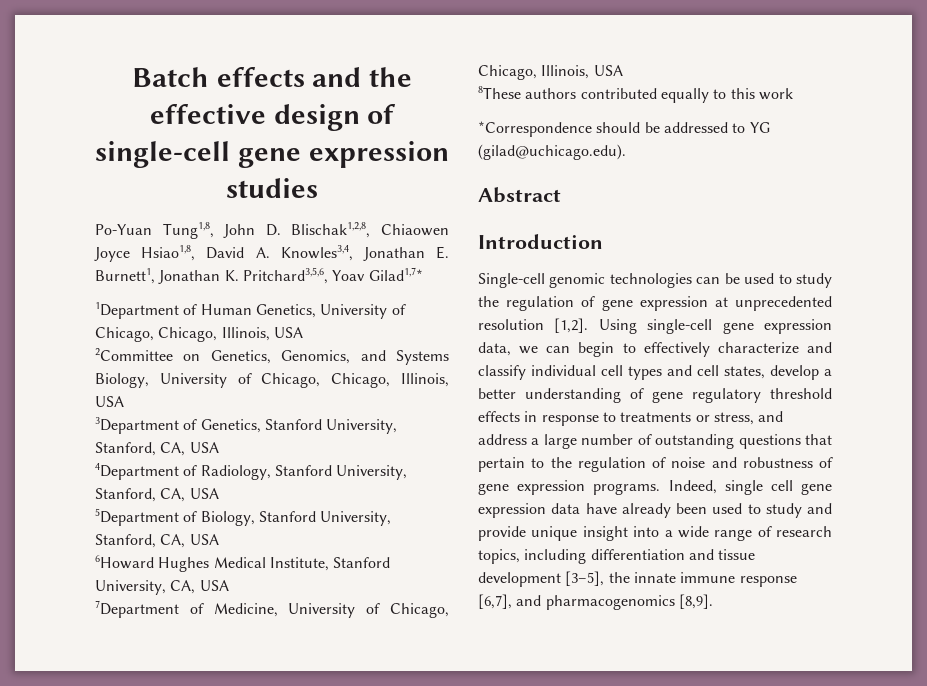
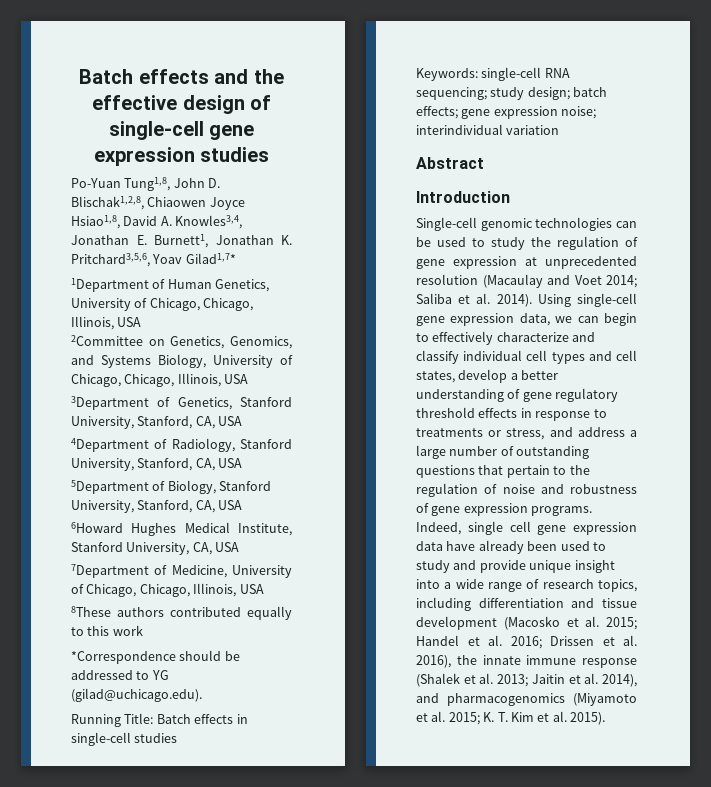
(626, 152) none -> [71,713,248,727] [71,732,178,746] [416,67,570,81] [416,87,608,100] [416,106,597,119] [416,124,560,135] // Running Title: Batch effects in single-cell studies // Keywords: single-cell RNA sequencing; study design; batch effects; gene expression noise; interindividual variation
[554,318,589,333] [1,2]. -> [482,274,637,288] [416,293,532,307] (Macaulay and Voet 2014; Saliba et al. 2014).
[565,571,797,587] [478,594,713,610] [3–5], the innate immune response [6,7], and pharmacogenomics [8,9]. -> [503,616,637,630] [416,635,637,649] [416,655,637,668] [416,673,637,687] [416,693,637,706] [416,711,605,725] (Macosko et al. 2015; Handel et al. 2016; Drissen et al. 2016), the innate immune response (Shalek et al. 2013; Jaitin et al. 2014), and pharmacogenomics (Miyamoto et al. 2015; K. T. Kim et al. 2015).

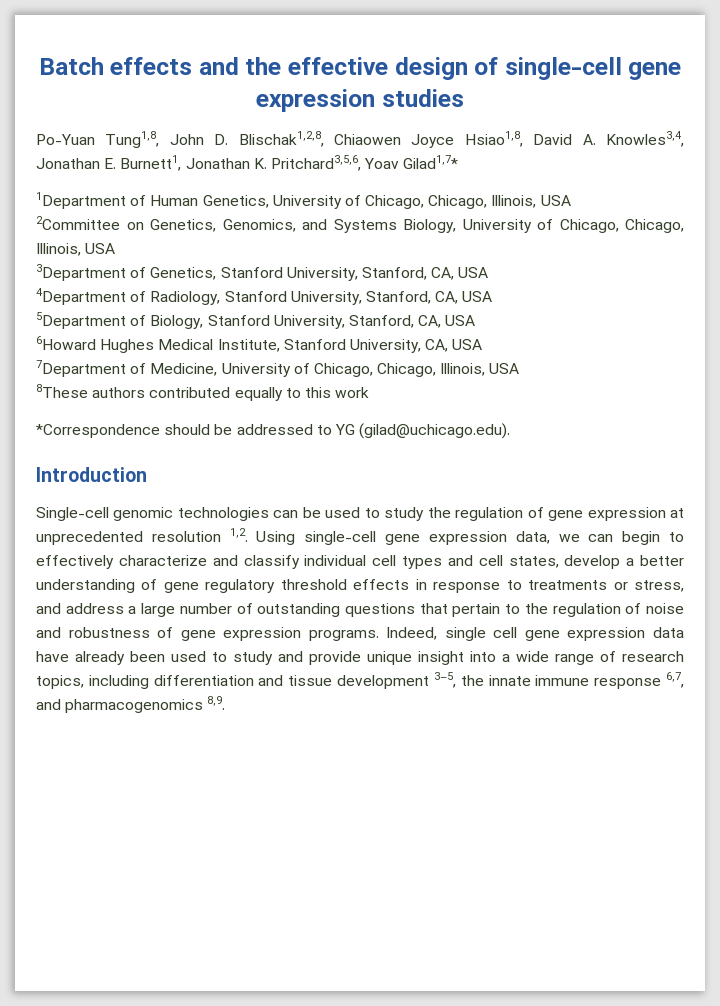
[71,713,248,727] [71,732,178,746] [416,67,570,81] [416,87,608,100] [416,106,597,119] [416,124,560,135] [416,157,484,169] // Running Title: Batch effects in single-cell studies // Keywords: single-cell RNA sequencing; study design; batch effects; gene expression noise; interindividual variation // Abstract -> (511, 431) none
[482,274,637,288] [416,293,532,307] (Macaulay and Voet 2014; Saliba et al. 2014). -> [229,528,248,542] 1,2.
[503,616,637,630] [416,635,637,649] [416,655,637,668] [416,673,637,687] [416,693,637,706] [416,711,605,725] (Macosko et al. 2015; Handel et al. 2016; Drissen et al. 2016), the innate immune response (Shalek et al. 2013; Jaitin et al. 2014), and pharmacogenomics (Miyamoto et al. 2015; K. T. Kim et al. 2015). -> [433,672,684,689] [36,696,226,713] 3–5, the innate immune response 6,7, and pharmacogenomics 8,9.

